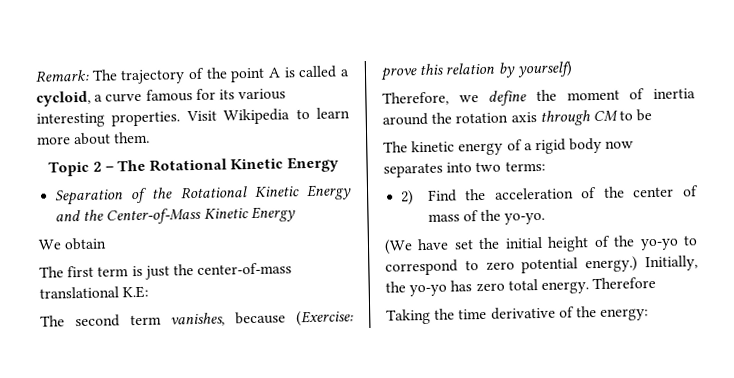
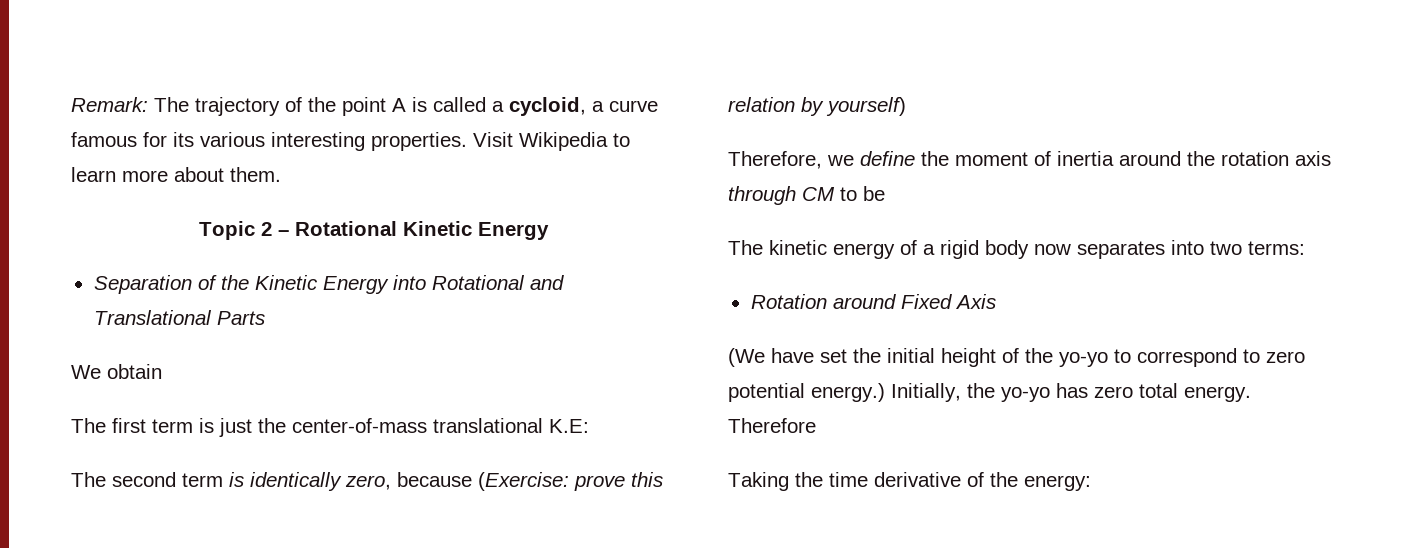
[117,159,146,172] The -> (289, 233) none
[179,184,352,201] [55,206,296,225] Rotational Kinetic Energy and the Center-of-Mass Kinetic Energy -> [254,275,564,294] [93,310,265,325] Kinetic Energy into Rotational and Translational Parts
[170,312,226,327] vanishes, -> [229,472,391,491] is identically zero,
[401,185,699,206] [427,209,546,225] 2) Find the acceleration of the center of mass of the yo-yo. -> [750,294,996,309] Rotation around Fixed Axis

